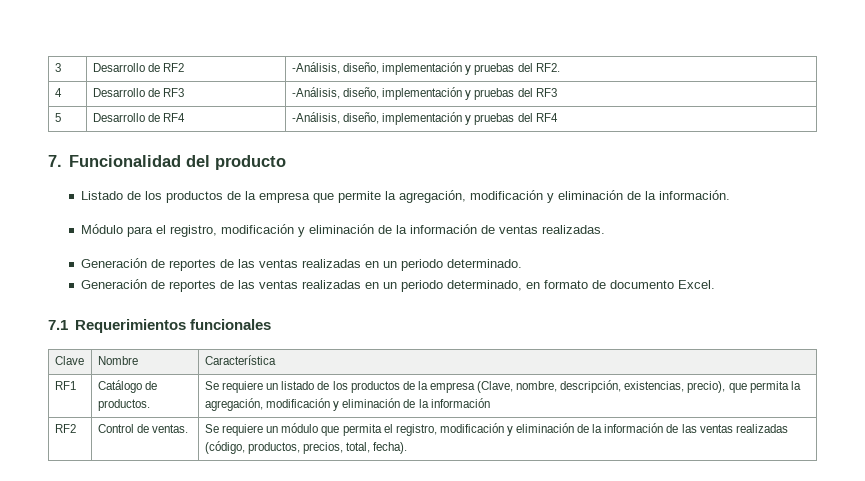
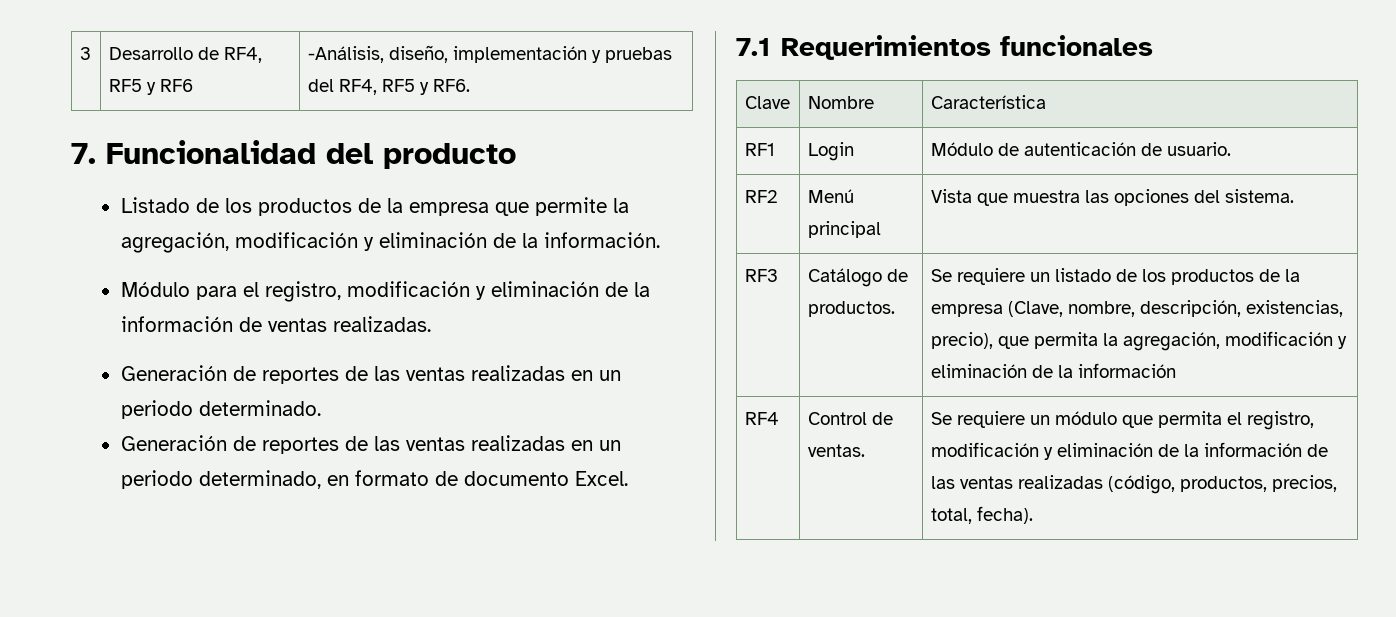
[163,63,185,72] [291,62,560,75] [54,88,62,97] [92,88,185,97] [291,87,557,100] [54,113,61,122] [92,113,186,122] [291,112,558,125] RF2 | -Análisis, diseño, implementación y pruebas del RF2. // 4 | Desarrollo de RF3 | -Análisis, diseño, implementación y pruebas del RF3 // 5 | Desarrollo de RF4 | -Análisis, diseño, implementación y pruebas del RF4 -> [223,47,262,63] [108,79,193,95] [307,45,672,63] [307,79,470,95] RF4, RF5 y RF6 | -Análisis, diseño, implementación y pruebas del RF4, RF5 y RF6.
(76, 385) none -> [807,142,854,161] [930,142,1231,156] [744,190,777,203] [807,189,854,203] [807,221,881,238] [930,189,1294,206] [744,269,778,282] | Login | Módulo de autenticación de usuario. // RF2 | Menú principal | Vista que muestra las opciones del sistema. // RF3
[54,424,76,433] RF2 -> [744,412,779,425] RF4

